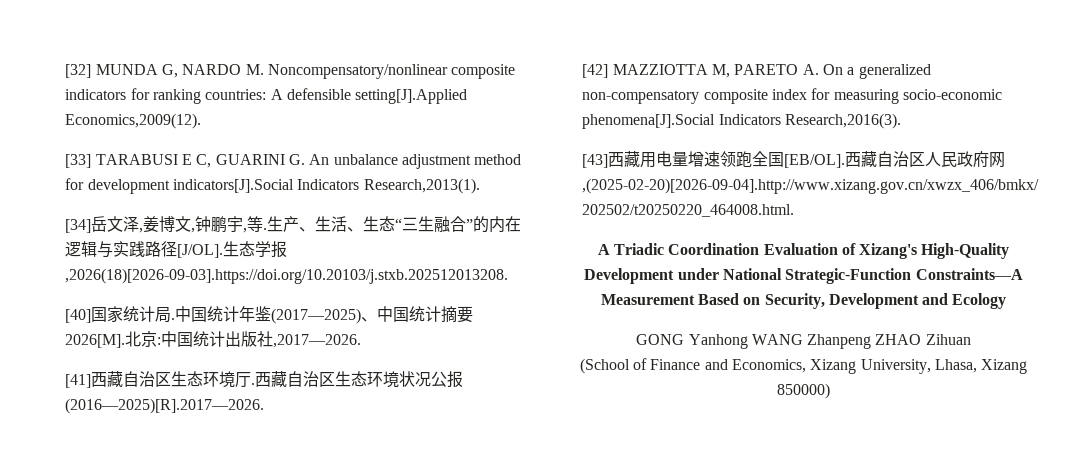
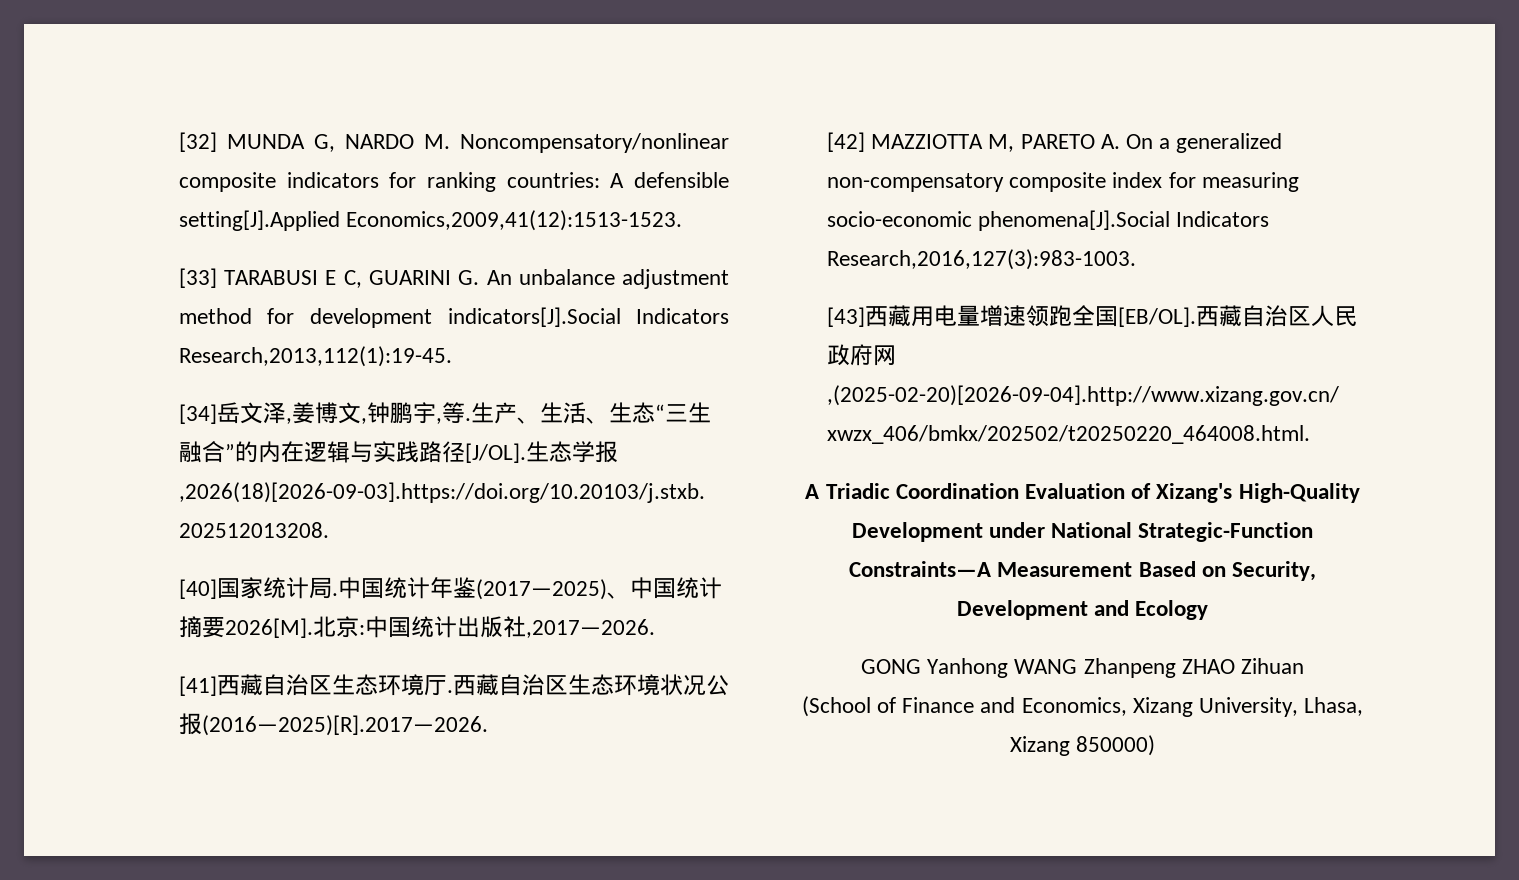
[65,113,202,129] Economics,2009(12). -> [346,210,683,231] Economics,2009,41(12):1513-1523.
[363,178,480,194] Research,2013(1). -> [178,346,452,367] Research,2013,112(1):19-45.
[784,113,901,129] Research,2016(3). -> [826,249,1136,270] Research,2016,127(3):983-1003.

